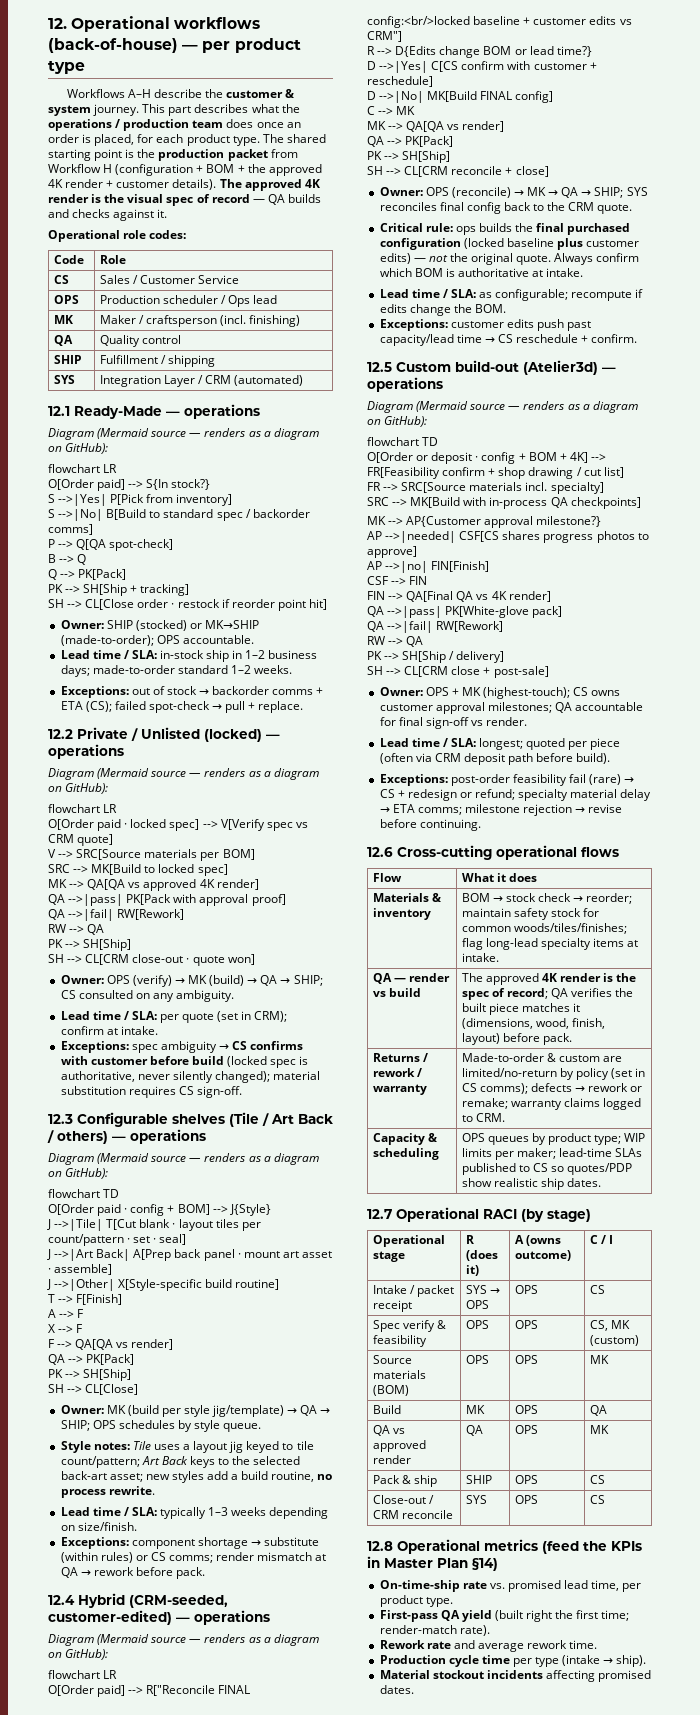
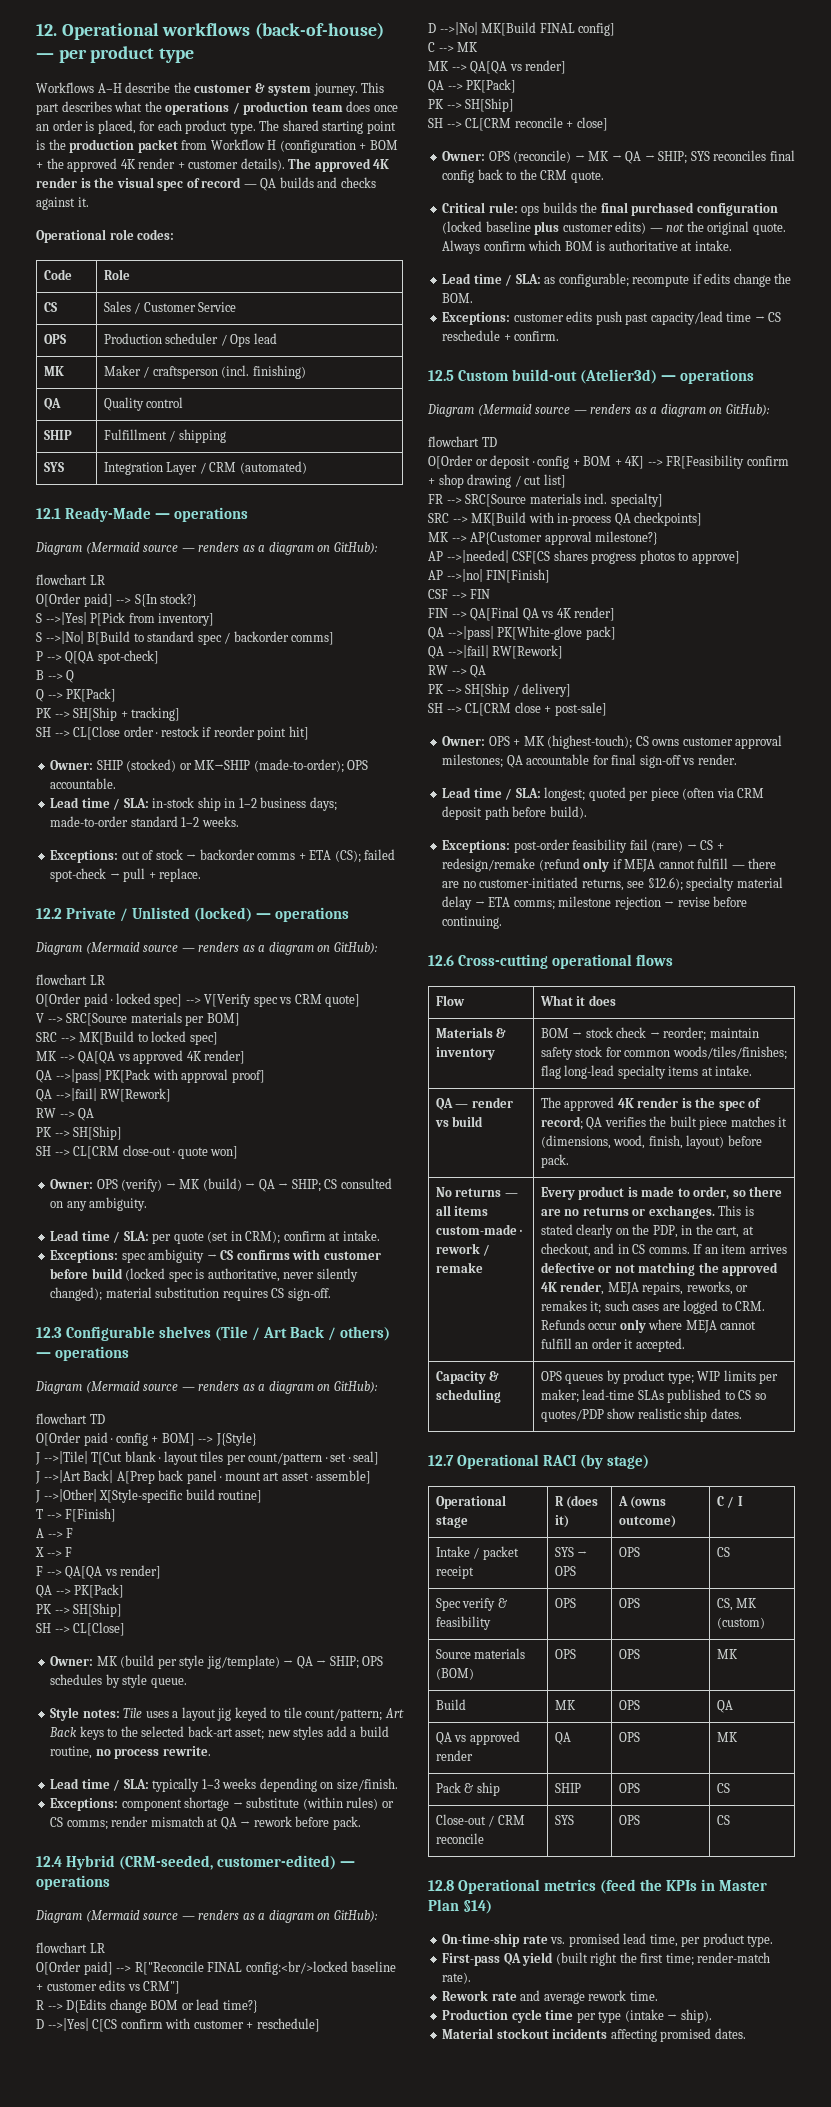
[407,789,516,801] redesign or refund; -> [442,858,777,872] [442,877,683,891] redesign/remake (refund only if MEJA cannot fulfill — there are no customer-initiated returns, see §12.6);
[372,1053,429,1062] [372,1068,423,1077] [372,1084,427,1095] [461,1053,623,1062] [461,1068,646,1080] [461,1083,643,1094] [461,1098,642,1110] [461,1113,506,1122] Returns / rework / warranty | Made-to-order & custom are limited/no-return by policy (set in CS comms); defects → rework or remake; warranty claims logged to CRM. -> [435,1187,518,1197] [435,1205,489,1216] [435,1224,523,1235] [435,1243,491,1256] [435,1262,483,1273] [540,1186,783,1200] [540,1205,754,1219] [540,1224,754,1238] [540,1243,787,1257] [540,1262,779,1276] [540,1281,749,1295] [540,1300,766,1314] [540,1319,757,1333] [540,1338,685,1352] No returns — all items custom-made · rework / remake | Every product is made to order, so there are no returns or exchanges. This is stated clearly on the PDP, in the cart, at checkout, and in CS comms. If an item arrives defective or not matching the approved 4K render, MEJA repairs, reworks, or remakes it; such cases are logged to CRM. Refunds occur only where MEJA cannot fulfill an order it accepted.

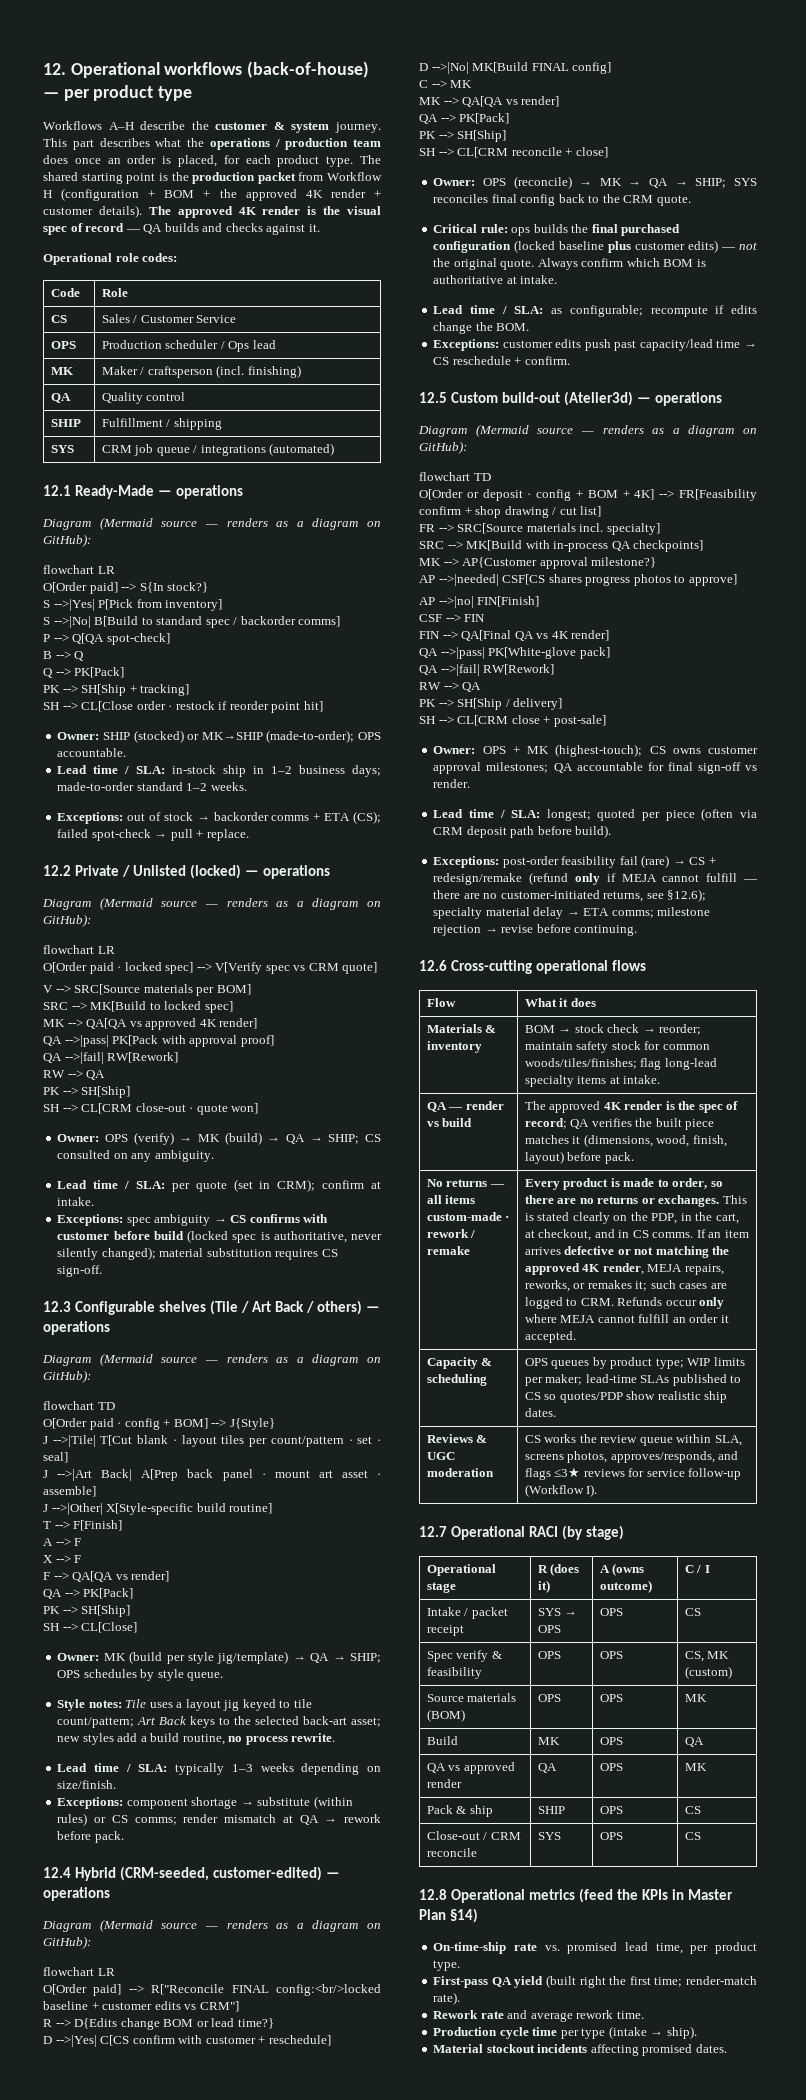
[103,462,237,475] Integration Layer / CRM -> [101,444,266,456] CRM job queue / integrations
(742, 1413) none -> [426,1434,488,1443] [426,1452,455,1460] [426,1468,494,1477] [524,1434,742,1446] [524,1451,739,1463] [524,1467,742,1480] [524,1484,598,1497] // Reviews & UGC moderation | CS works the review queue within SLA, screens photos, approves/responds, and flags ≤3★ reviews for service follow-up (Workflow I).

